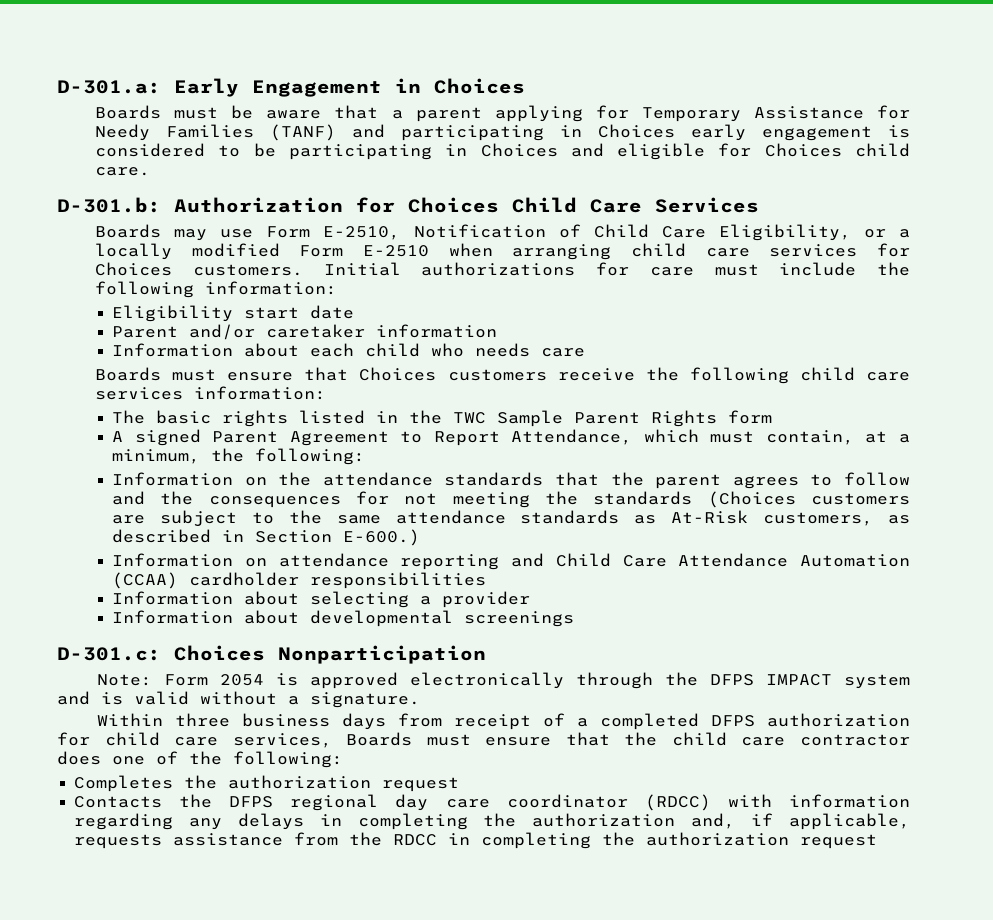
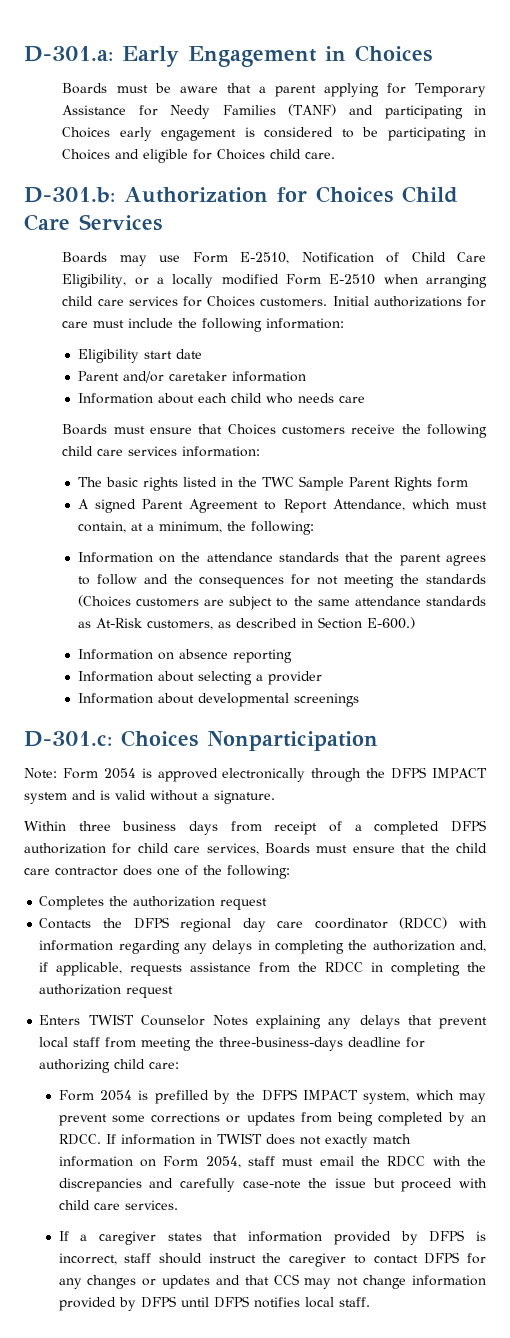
[278,553,389,567] attendance -> [178,649,228,659] absence
[511,553,910,567] [112,572,487,589] and Child Care Attendance Automation (CCAA) cardholder responsibilities -> (292, 656) none
(878, 841) none -> [39,1014,487,1029] [39,1037,426,1051] [39,1059,180,1073] [58,1089,486,1104] [58,1112,487,1126] [58,1133,411,1148] [58,1156,487,1168] [58,1178,488,1192] [58,1200,178,1210] [58,1230,487,1245] [58,1252,487,1267] [58,1274,487,1289] [58,1296,370,1311] // Enters TWIST Counselor Notes explaining any delays that prevent local staff from meeting the three-business-days deadline for authorizing child care: // Form 2054 is prefilled by the DFPS IMPACT system, which may prevent some corrections or updates from being completed by an RDCC. If information in TWIST does not exactly match information on Form 2054, staff must email the RDCC with the discrepancies and carefully case-note the issue but proceed with child care services. // If a caregiver states that information provided by DFPS is incorrect, staff should instruct the caregiver to contact DFPS for any changes or updates and that CCS may not change information provided by DFPS until DFPS notifies local staff.

